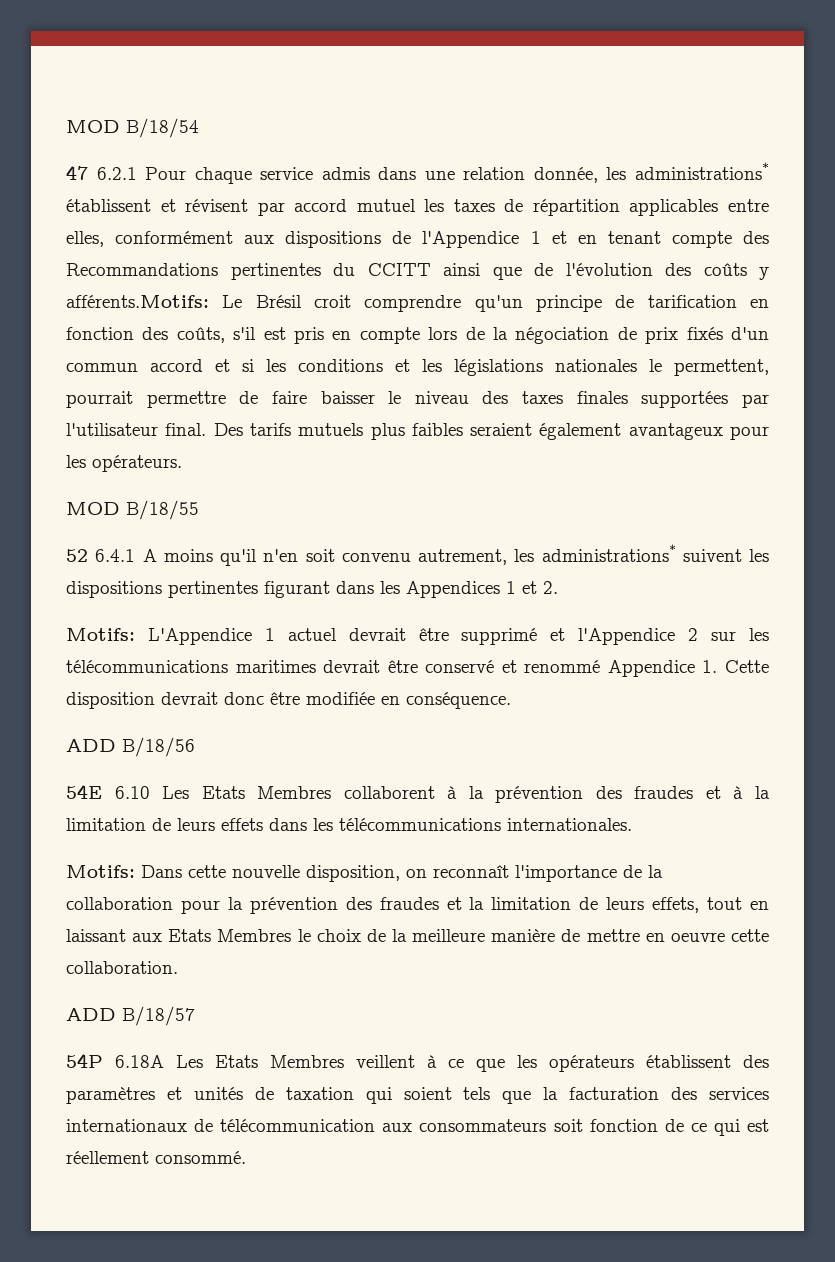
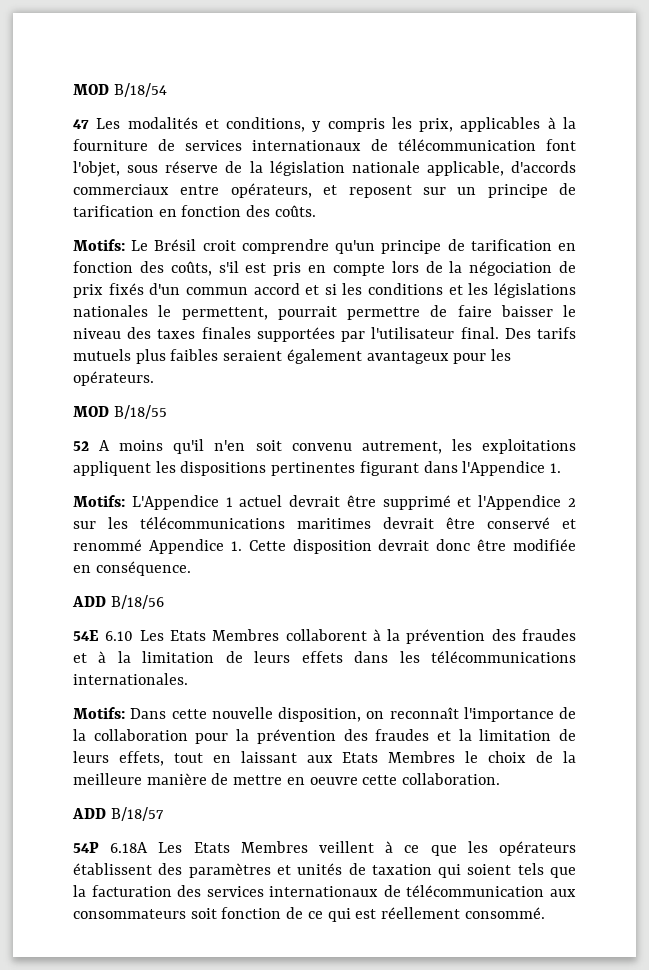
[96,162,769,184] [66,199,769,216] [66,231,769,248] [66,263,769,280] [66,295,209,308] 6.2.1 Pour chaque service admis dans une relation donnée, les administrations* établissent et révisent par accord mutuel les taxes de répartition applicables entre elles, conformément aux dispositions de l'Appendice 1 et en tenant compte des Recommandations pertinentes du CCITT ainsi que de l'évolution des coûts y afférents.Motifs: -> [96,117,576,132] [73,139,576,151] [73,161,576,177] [73,183,576,198] [73,205,316,217] [73,239,125,251] Les modalités et conditions, y compris les prix, applicables à la fourniture de services internationaux de télécommunication font l'objet, sous réserve de la législation nationale applicable, d'accords commerciaux entre opérateurs, et reposent sur un principe de tarification en fonction des coûts. // Motifs:
[95,549,136,562] 6.4.1 -> (89, 446) none
[541,544,742,562] administrations* suivent -> [482,439,576,454] [73,461,151,476] exploitations appliquent
[380,581,558,598] les Appendices 1 et 2. -> [462,461,562,476] l'Appendice 1.

